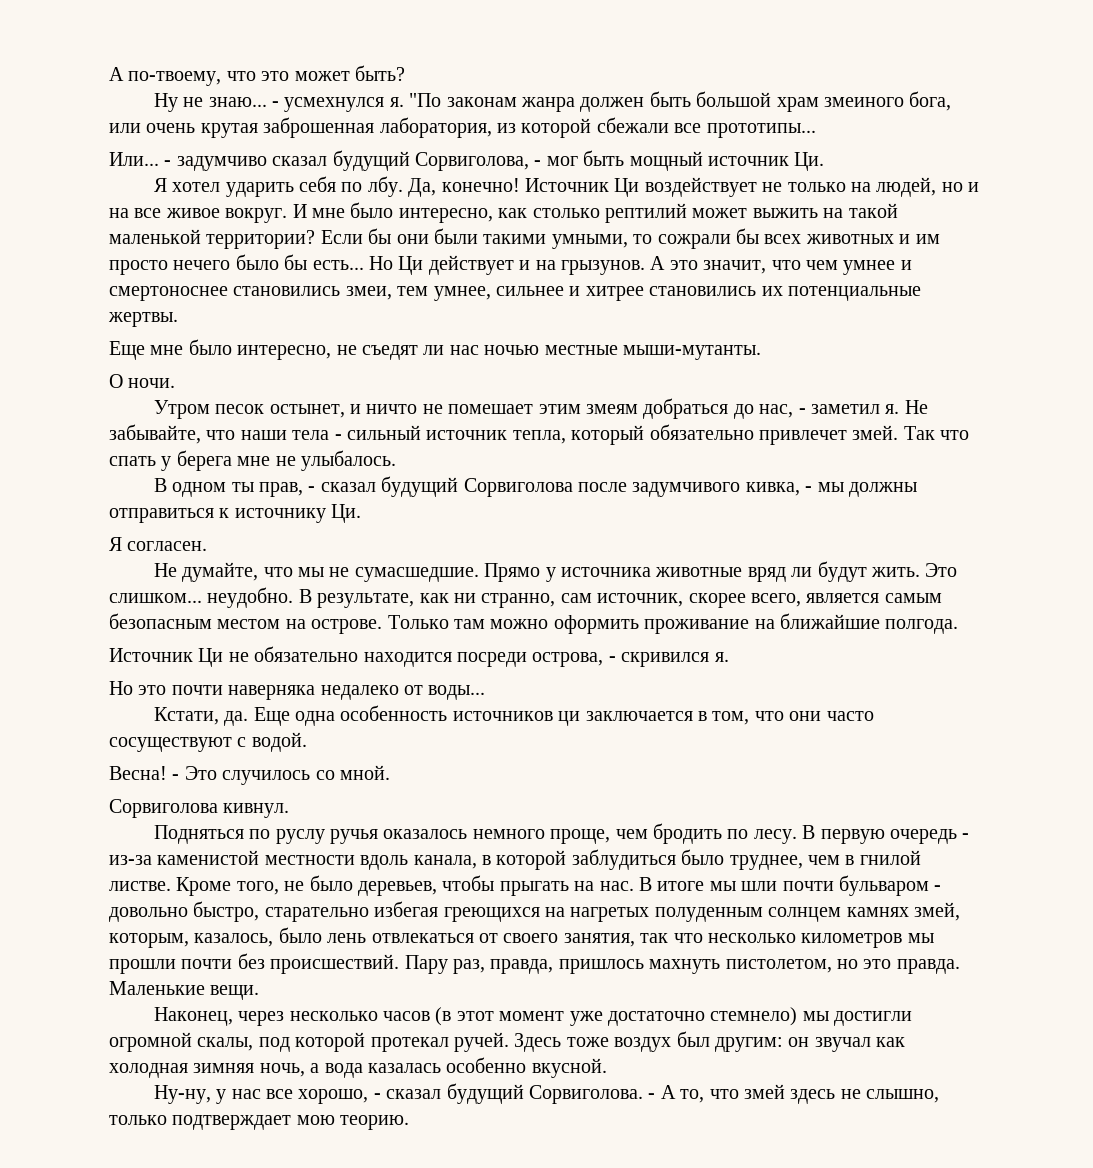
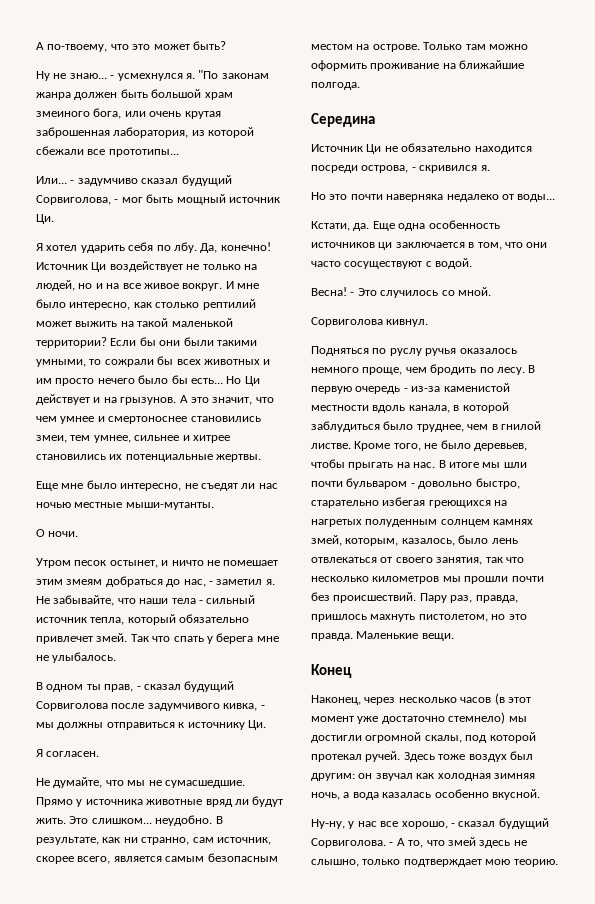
(959, 626) none -> [311,113,375,127] // Середина
(260, 992) none -> [311,664,352,678] // Конец

